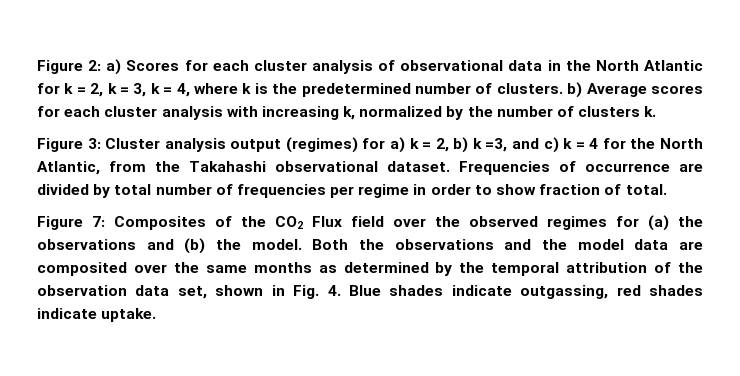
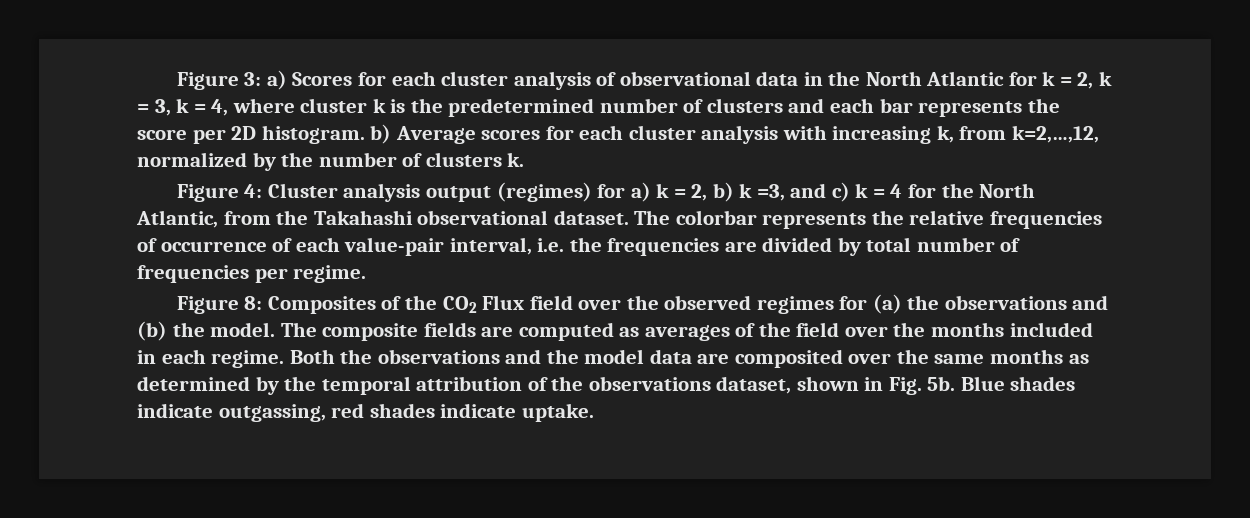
[37,60,102,74] Figure 2: -> [176,72,262,90] Figure 3:
(239, 88) none -> [300,98,368,113] cluster
[496,83,563,94] clusters. -> [706,98,1060,117] [137,125,365,144] clusters and each bar represents the score per 2D histogram.
(356, 113) none -> [959,125,1100,143] from k=2,…,12,
[87,138,101,149] 3: -> [244,184,263,198] 4:
[459,161,670,175] Frequencies of occurrence -> [634,210,1102,229] [137,237,720,256] The colorbar represents the relative frequencies of occurrence of each value-pair interval, i.e. the frequencies
[358,184,667,198] [37,216,105,230] regime in order to show fraction of total. // Figure 7: -> [293,265,367,283] [176,296,263,314] regime. // Figure 8:
(302, 244) none -> [280,322,1093,341] [137,349,285,368] The composite fields are computed as averages of the field over the months included in each regime.
[37,285,207,299] observation data set, -> [588,376,792,394] observations dataset,
[327,285,341,296] 4. -> [927,376,956,391] 5b.

